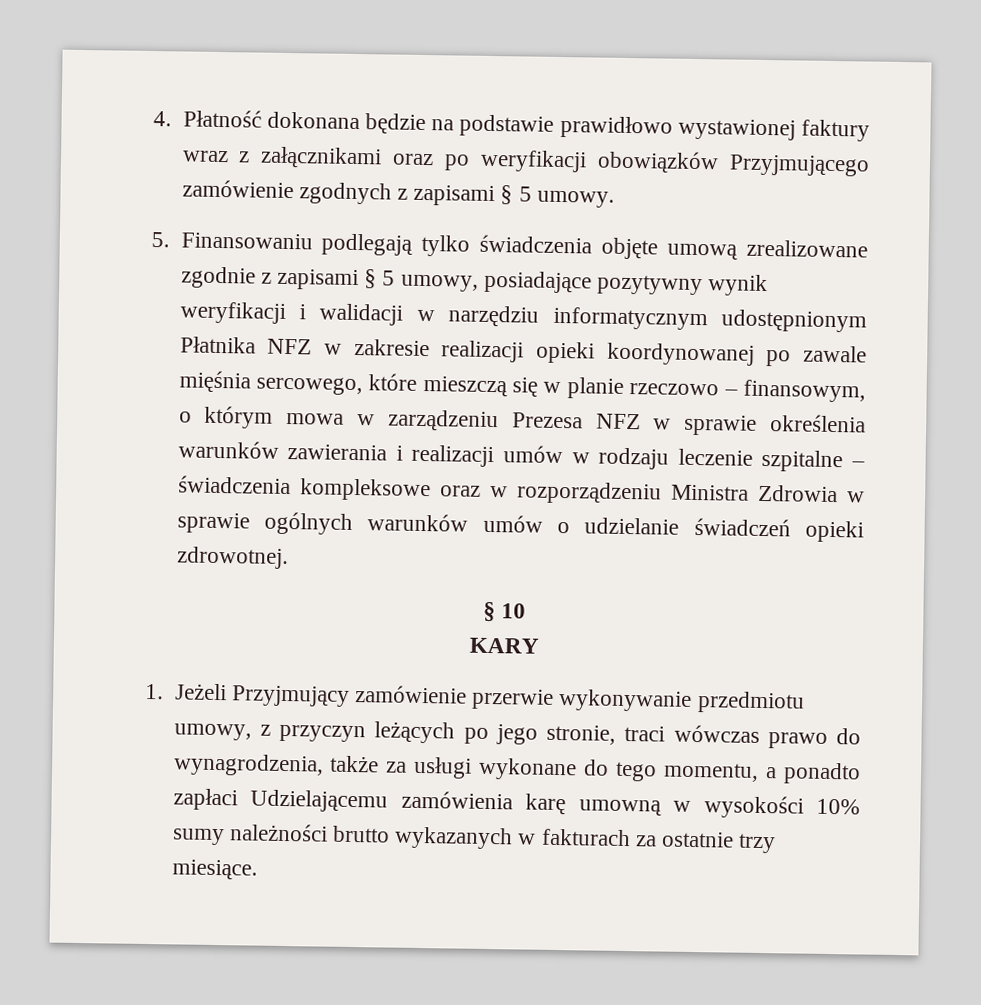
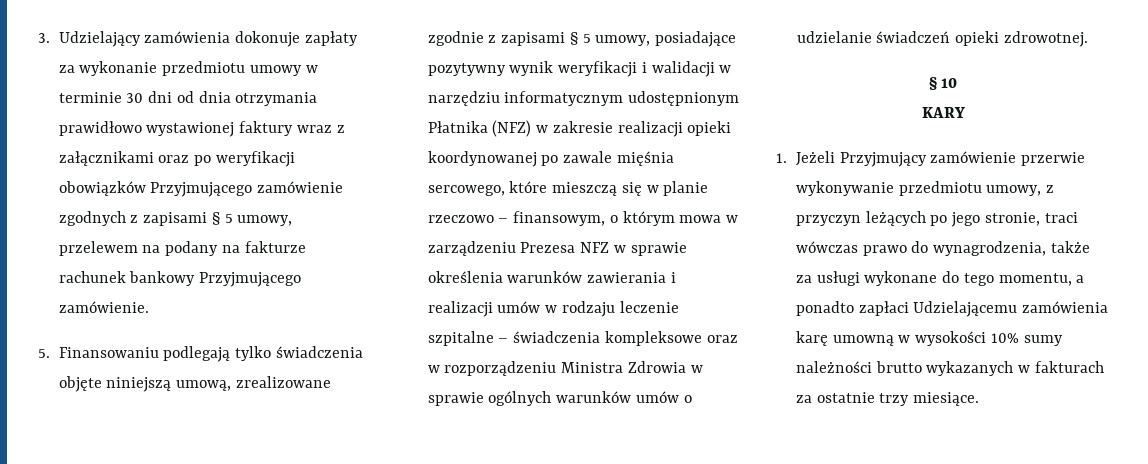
[153,109,555,137] 4. Płatność dokonana będzie na podstawie -> [38,31,358,47] [58,61,318,76] [58,91,318,106] 3. Udzielający zamówienia dokonuje zapłaty za wykonanie przedmiotu umowy w terminie 30 dni od dnia otrzymania
[536,190,615,208] umowy. -> [237,215,293,226] [58,241,306,256] [58,271,302,287] [58,301,149,313] umowy, przelewem na podany na fakturze rachunek bankowy Przyjmującego zamówienie.
[667,243,739,261] umową -> [106,377,232,392] niniejszą umową,
[267,338,313,355] NFZ -> [492,120,532,137] (NFZ)

